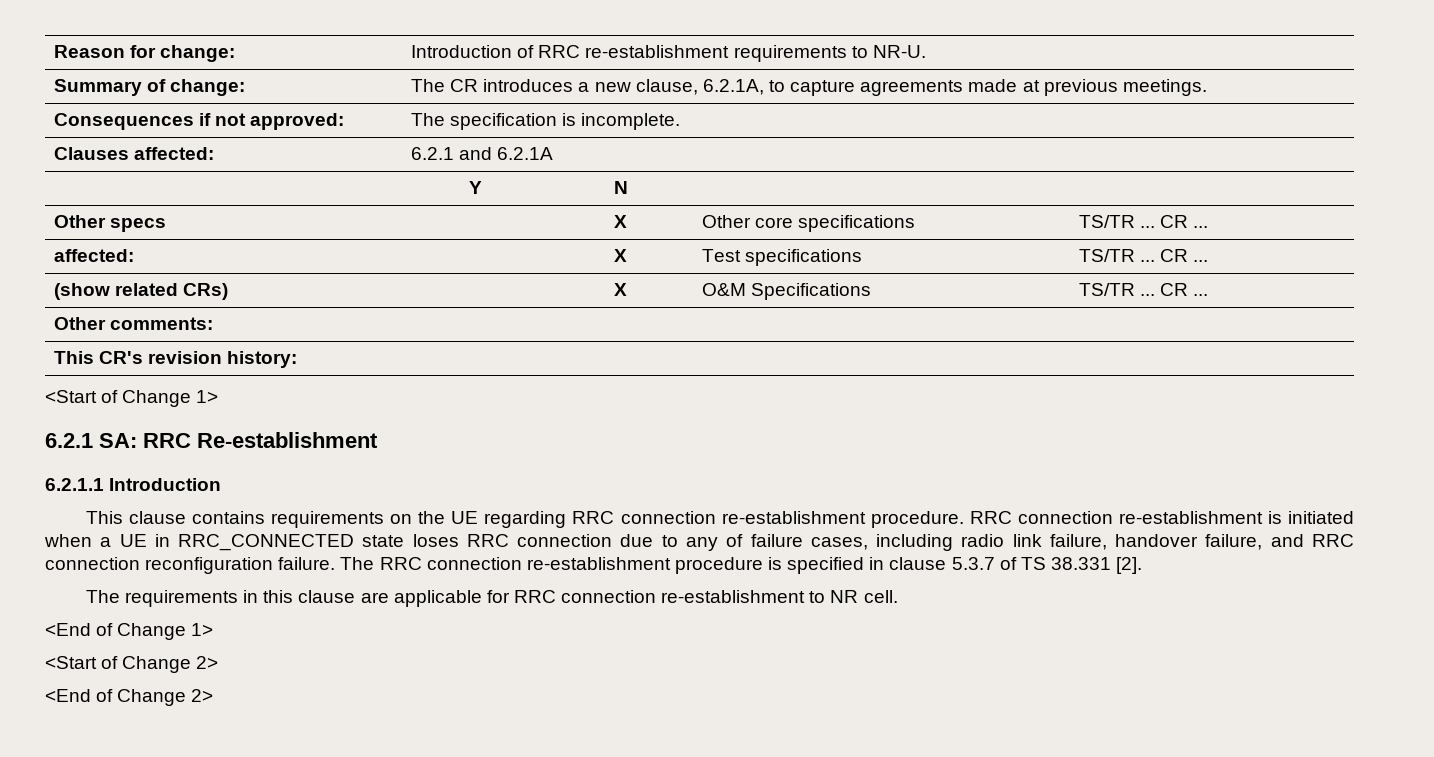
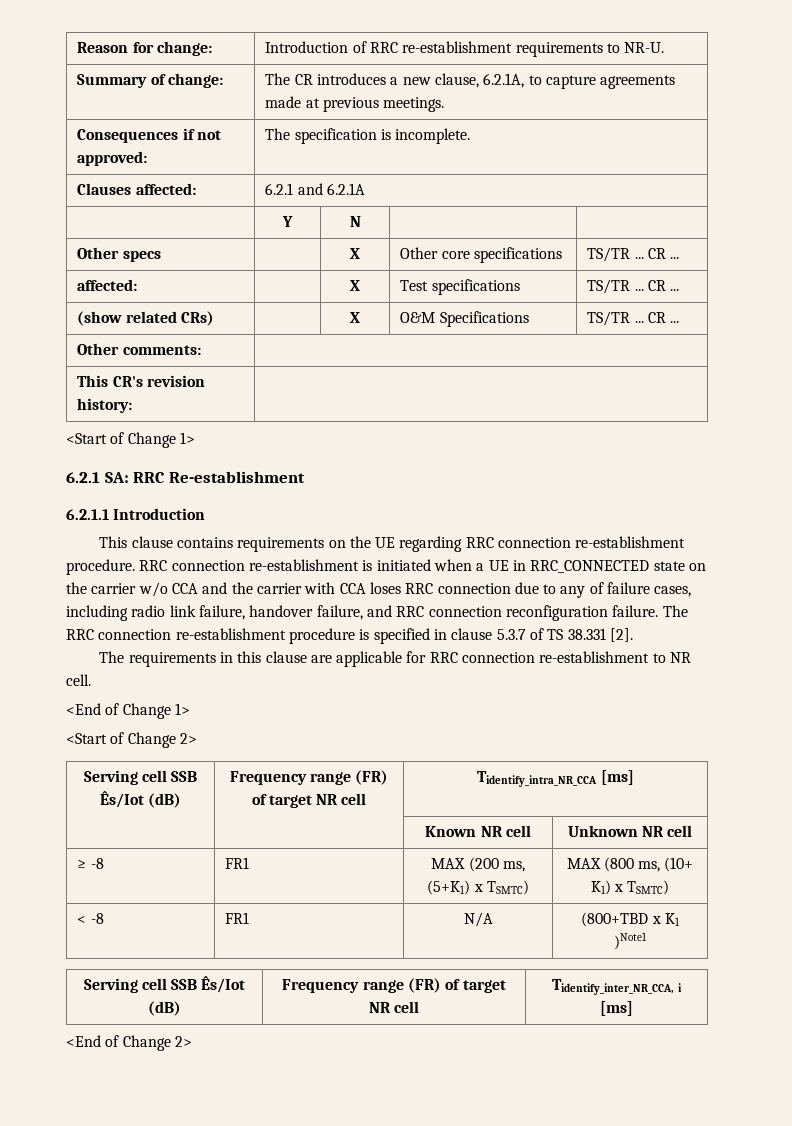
(405, 541) none -> [688,563,706,571] [66,582,366,597] on the carrier w/o CCA and the carrier with CCA
(219, 662) none -> [83,770,198,785] [99,791,182,808] [229,770,389,785] [251,793,367,808] [477,770,634,787] [425,825,531,837] [567,825,693,837] [77,858,104,869] [225,857,250,869] [431,857,525,872] [427,880,529,895] [566,857,694,872] [590,880,670,895] [77,913,104,924] [225,912,250,924] [463,912,493,927] [581,912,680,927] [614,932,647,950] [83,976,246,993] [148,1001,181,1016] [282,978,506,993] [368,1001,420,1013] [551,979,683,995] [600,1001,633,1016] // Serving cell SSB Ês/Iot (dB) | Frequency range (FR) of target NR cell | Tidentify_intra_NR_CCA [ms] // | | Known NR cell | Unknown NR cell // ≥ -8 | FR1 | MAX (200 ms, (5+K1) x TSMTC) | MAX (800 ms, (10+ K1) x TSMTC) // < -8 | FR1 | N/A | (800+TBD x K1 )Note1 // Serving cell SSB Ês/Iot (dB) | Frequency range (FR) of target NR cell | Tidentify_inter_NR_CCA, i [ms]

